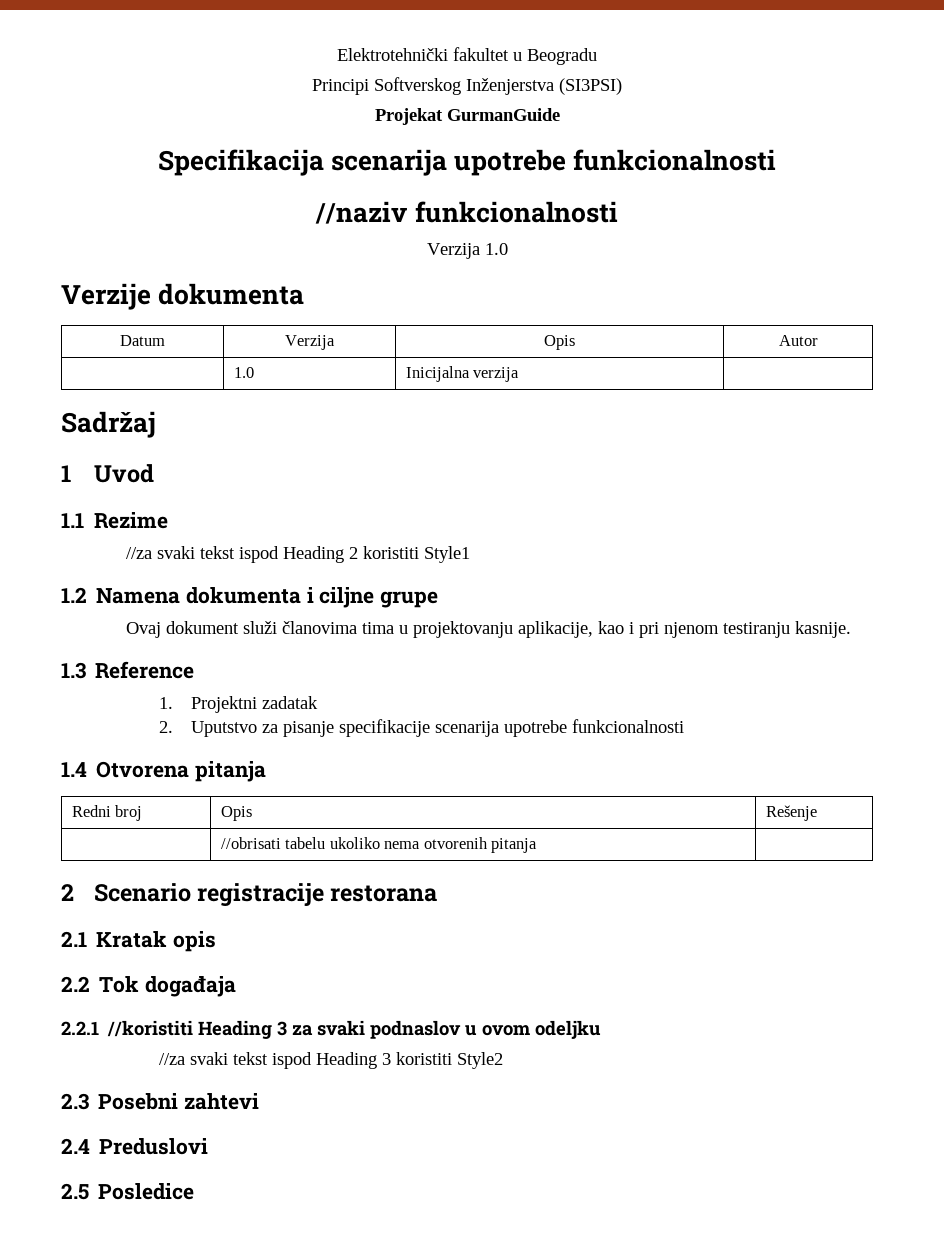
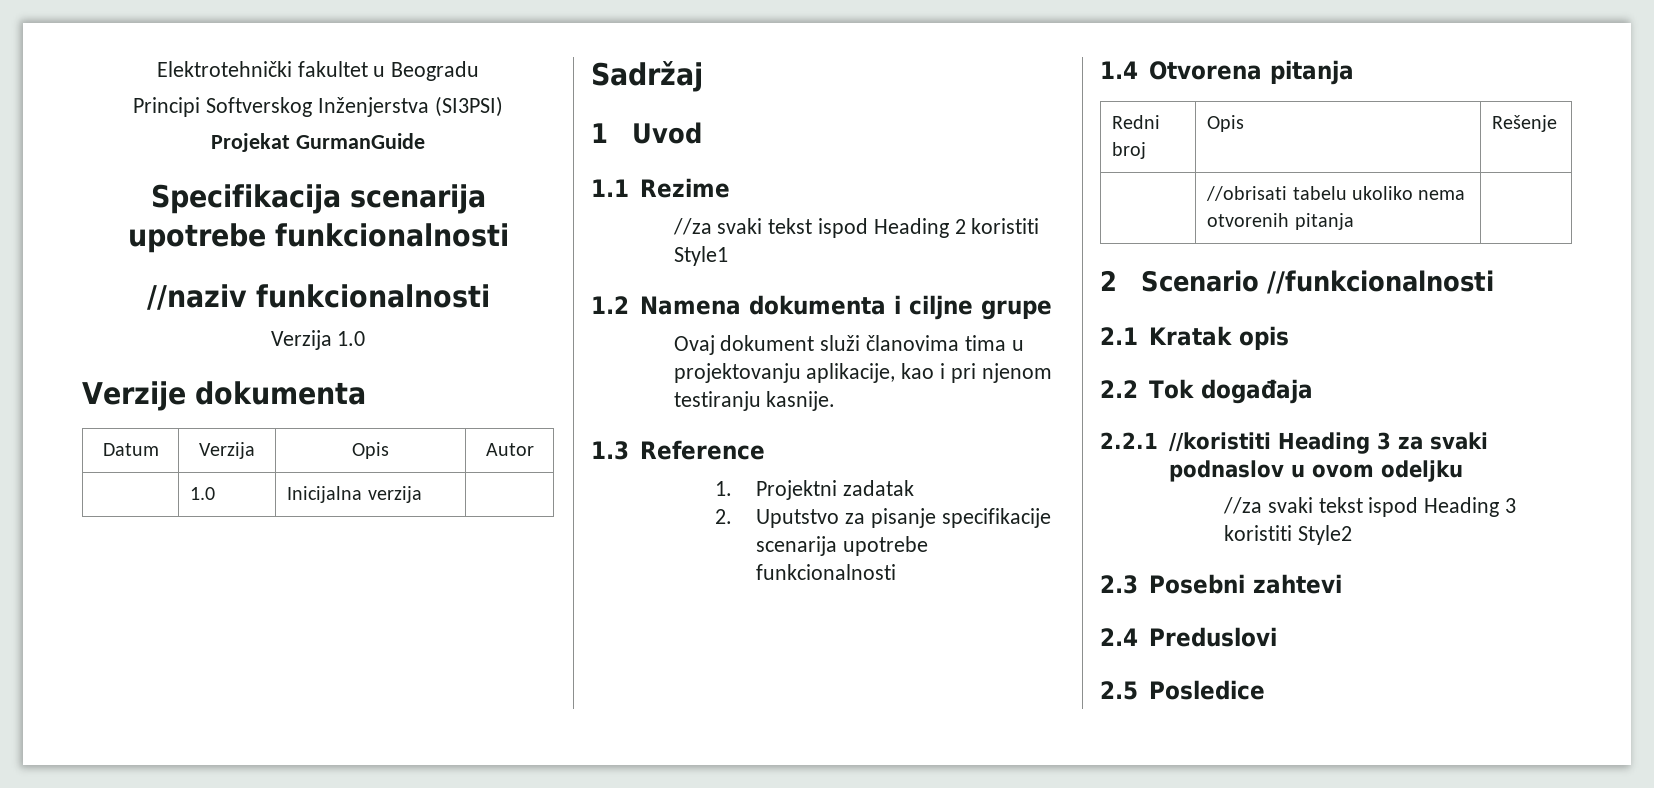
[196,883,438,907] registracije restorana -> [1267,270,1495,294] //funkcionalnosti

